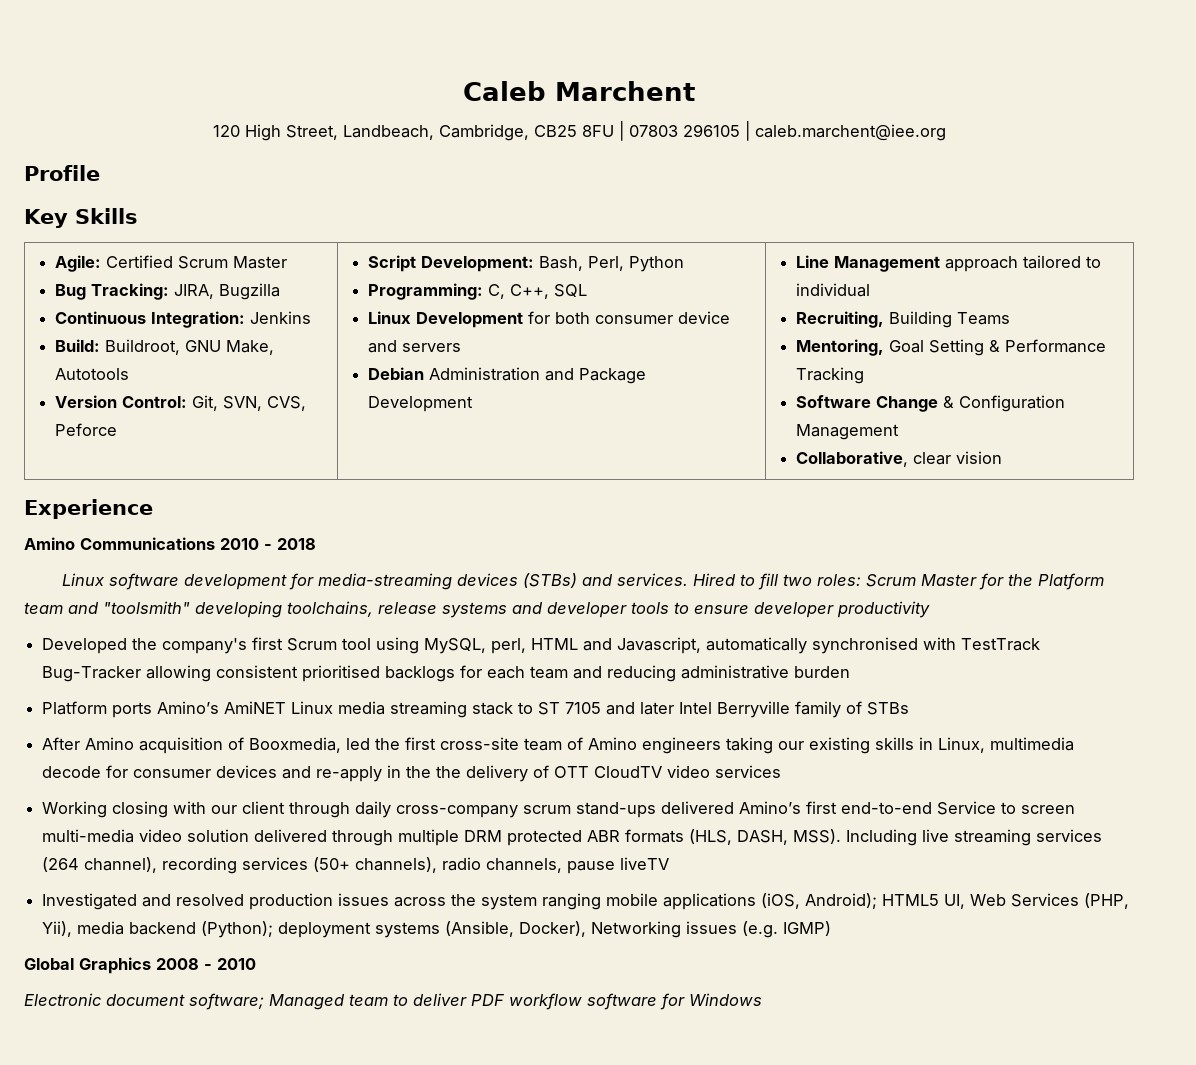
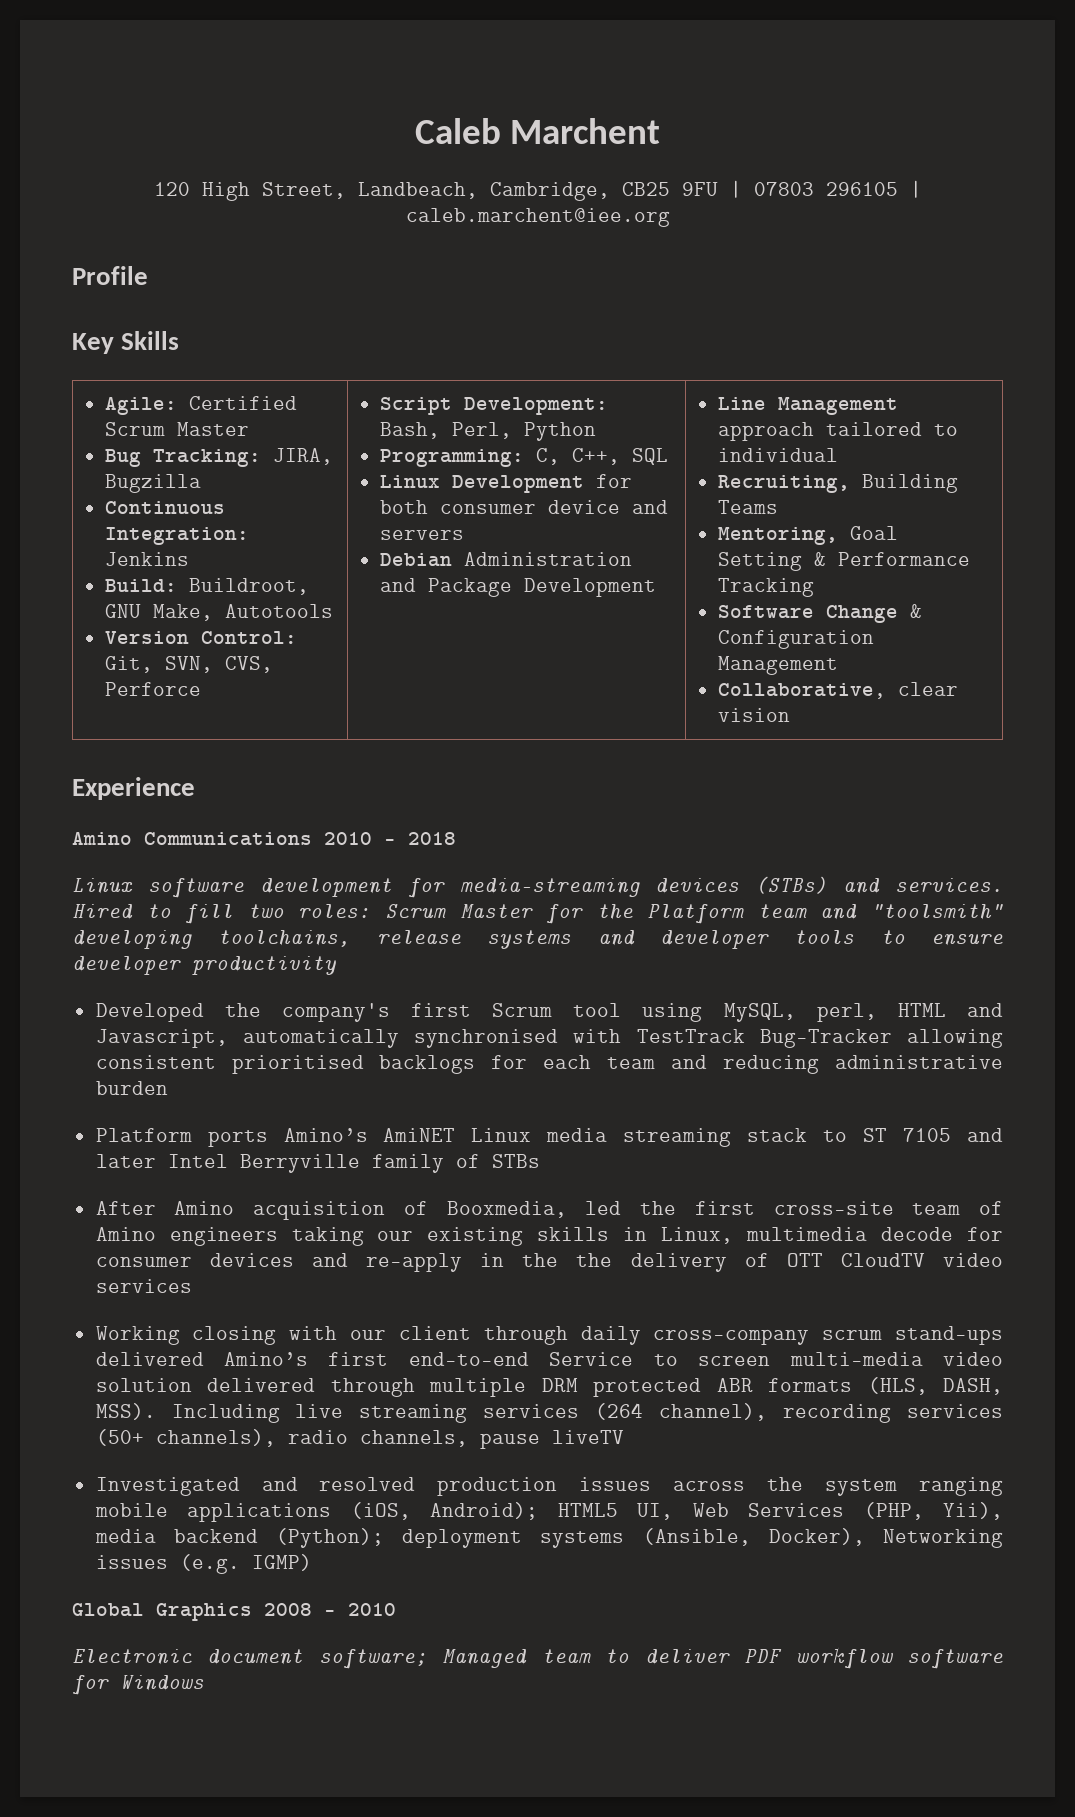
[581,125,614,137] 8FU -> [681,182,718,196] 9FU
[55,423,118,436] Peforce -> [104,682,201,696] Perforce

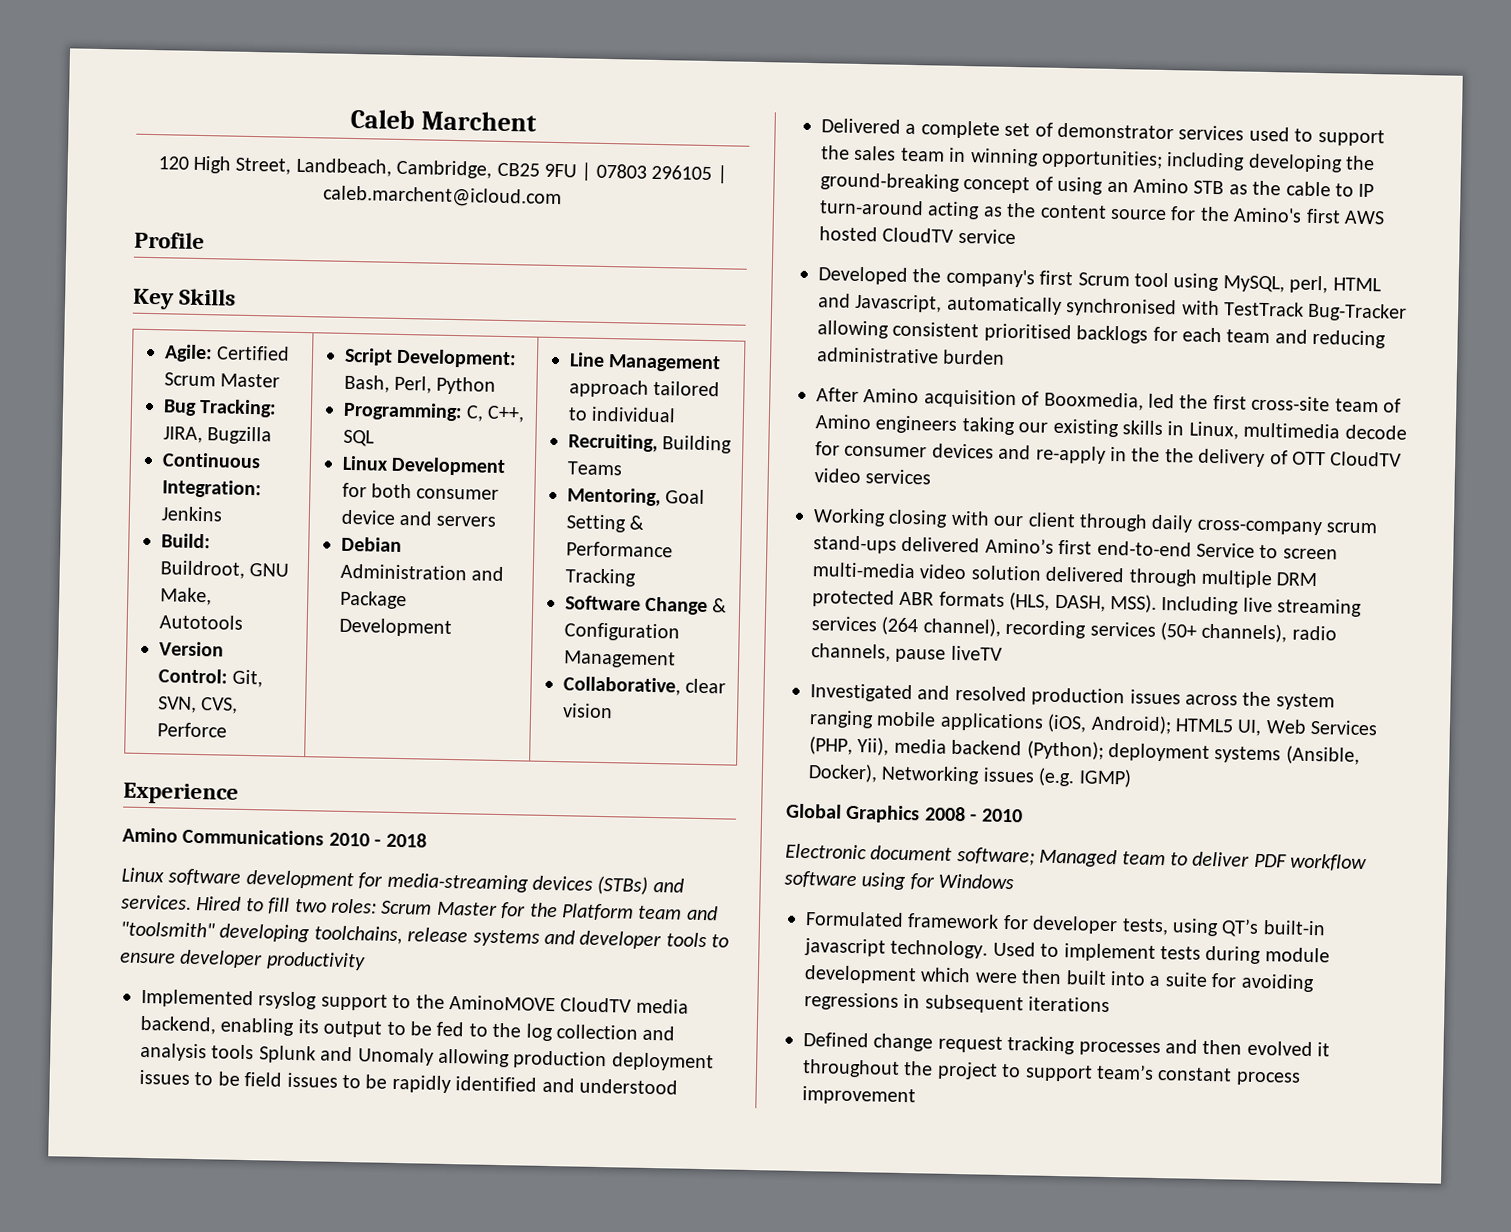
[405,208,670,227] caleb.marchent@iee.org -> [322,185,562,209] caleb.marchent@icloud.com
(336, 965) none -> [141,988,689,1014] [140,1015,676,1042] [140,1042,714,1072] [139,1069,678,1095] [821,118,1385,147] [821,145,1376,173] [820,172,1375,198] [819,199,1385,225] [819,226,1016,245] // Implemented rsyslog support to the AminoMOVE CloudTV media backend, enabling its output to be fed to the log collection and analysis tools Splunk and Unomaly allowing production deployment issues to be field issues to be rapidly identified and understood // Delivered a complete set of demonstrator services used to support the sales team in winning opportunities; including developing the ground-breaking concept of using an Amino STB as the cable to IP turn-around acting as the content source for the Amino's first AWS hosted CloudTV service
[95,1128,1004,1147] [95,1154,540,1173] // Platform ports Amino’s AmiNET Linux media streaming stack to ST 7105 and later Intel Berryville family of STBs -> (1006, 357) none
(1004, 1659) none -> [861,872,907,891] using
(204, 1683) none -> [805,911,1326,937] [804,938,1330,965] [804,965,1315,993] [804,992,1111,1014] [803,1032,1331,1057] [802,1059,1301,1086] [802,1086,916,1106] // Formulated framework for developer tests, using QT’s built-in javascript technology. Used to implement tests during module development which were then built into a suite for avoiding regressions in subsequent iterations // Defined change request tracking processes and then evolved it throughout the project to support team’s constant process improvement

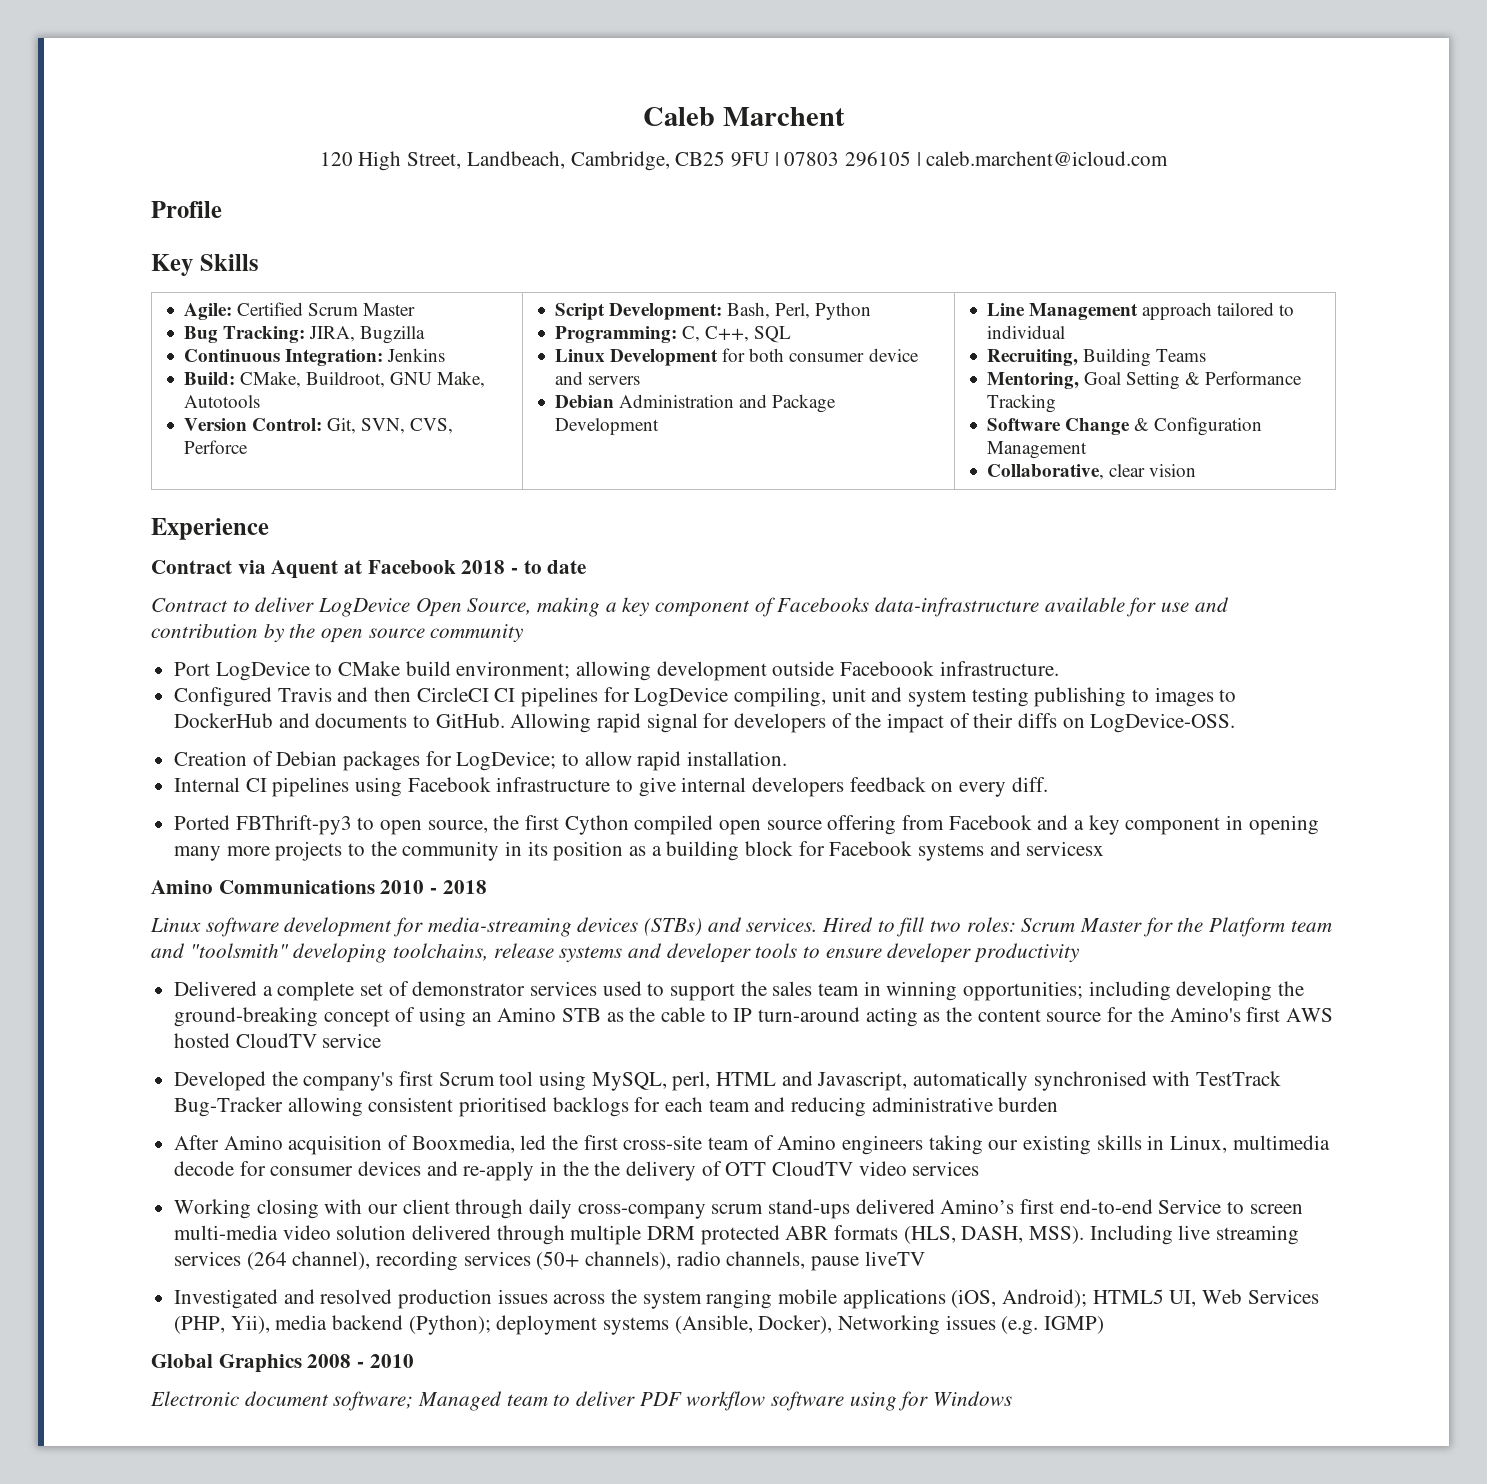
(211, 541) none -> [239,371,301,388] CMake,
(239, 793) none -> [151,560,587,579] [151,597,1229,617] [151,623,524,643] [174,661,1059,681] [174,687,1237,707] [174,713,1236,733] [174,751,788,771] [174,777,1048,797] [174,815,1319,835] [174,841,1105,861] // Contract via Aquent at Facebook 2018 - to date // Contract to deliver LogDevice Open Source, making a key component of Facebooks data-infrastructure available for use and contribution by the open source community // Port LogDevice to CMake build environment; allowing development outside Faceboook infrastructure. // Configured Travis and then CircleCI CI pipelines for LogDevice compiling, unit and system testing publishing to images to DockerHub and documents to GitHub. Allowing rapid signal for developers of the impact of their diffs on LogDevice-OSS. // Creation of Debian packages for LogDevice; to allow rapid installation. // Internal CI pipelines using Facebook infrastructure to give internal developers feedback on every diff. // Ported FBThrift-py3 to open source, the first Cython compiled open source offering from Facebook and a key component in opening many more projects to the community in its position as a building block for Facebook systems and servicesx
[141,988,689,1014] [140,1015,676,1042] [140,1042,714,1072] [139,1069,678,1095] // Implemented rsyslog support to the AminoMOVE CloudTV media backend, enabling its output to be fed to the log collection and analysis tools Splunk and Unomaly allowing production deployment issues to be field issues to be rapidly identified and understood -> (1080, 953) none
[805,911,1326,937] [804,938,1330,965] [804,965,1315,993] [804,992,1111,1014] [803,1032,1331,1057] [802,1059,1301,1086] [802,1086,916,1106] // Formulated framework for developer tests, using QT’s built-in javascript technology. Used to implement tests during module development which were then built into a suite for avoiding regressions in subsequent iterations // Defined change request tracking processes and then evolved it throughout the project to support team’s constant process improvement -> (1013, 1398) none

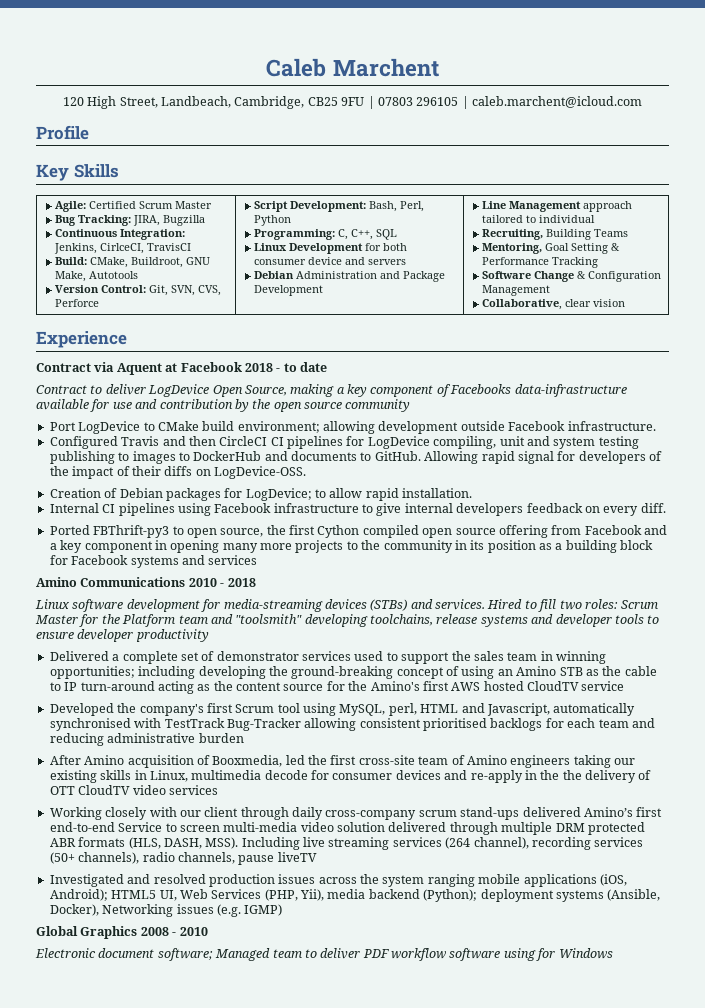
[387,348,446,362] Jenkins -> [54,243,192,254] Jenkins, CirlceCI, TravisCI
[840,661,935,676] Faceboook -> [508,421,566,431] Facebook
[1026,841,1105,856] servicesx -> [208,555,258,565] services
[256,1199,319,1219] closing -> [105,807,148,820] closely

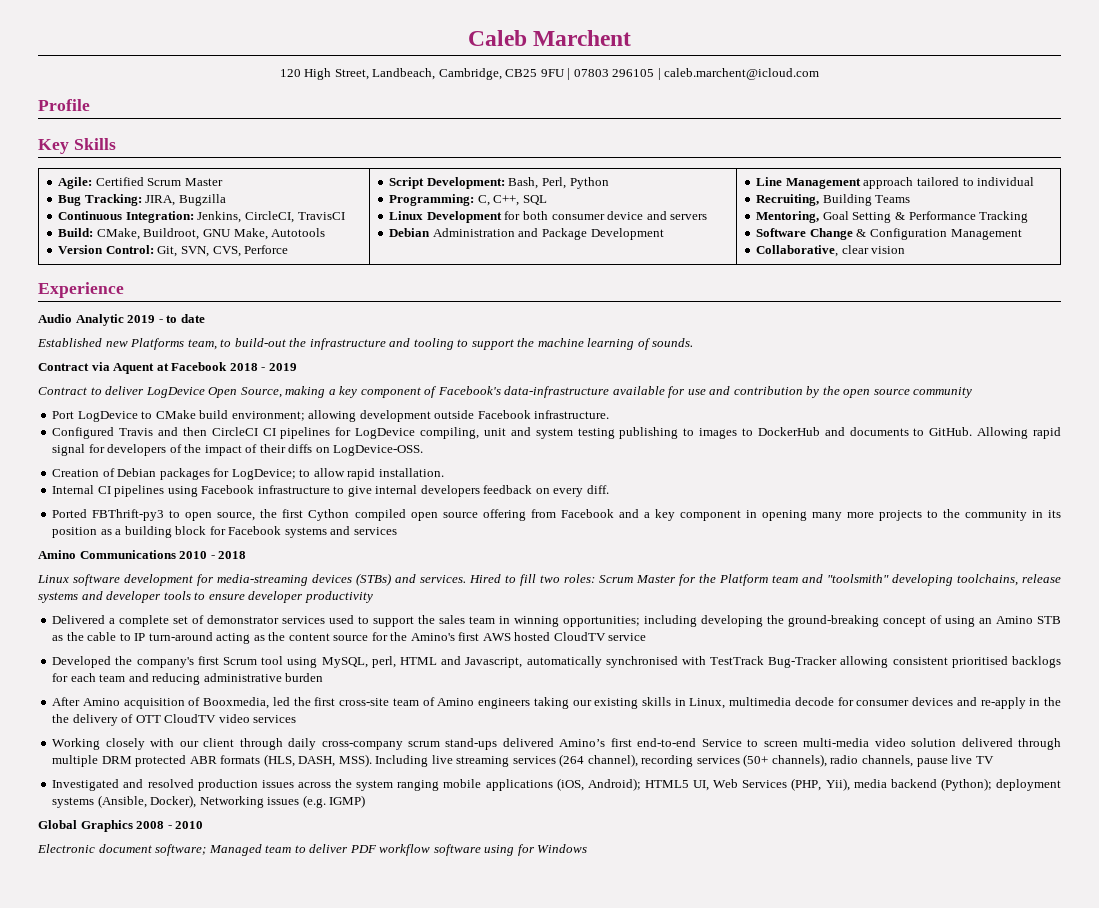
[100,243,145,254] CirlceCI, -> [244,211,294,223] CircleCI,
(127, 339) none -> [38,314,205,326] [37,338,694,350] // Audio Analytic 2019 - to date // Established new Platforms team, to build-out the infrastructure and tooling to support the machine learning of sounds.
[283,362,327,372] to date -> [268,363,297,371] 2019
[450,384,512,394] Facebooks -> [437,386,501,395] Facebook's
[277,852,317,862] liveTV -> [951,755,994,764] live TV

